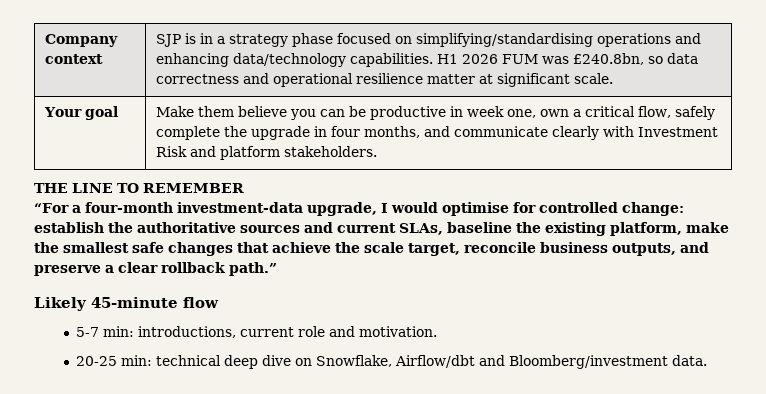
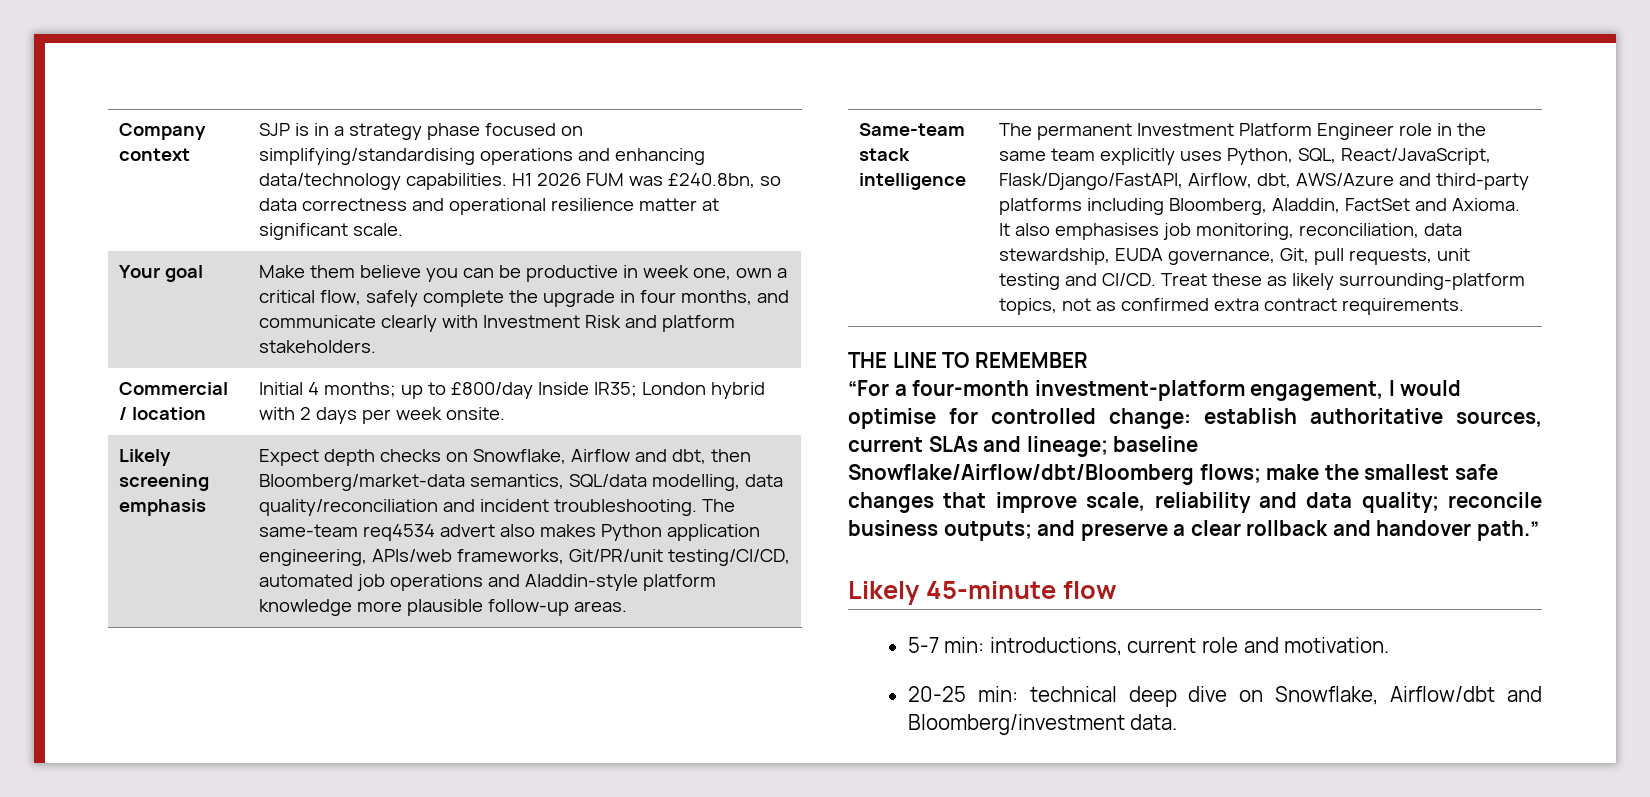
(377, 151) none -> [119,382,229,395] [119,407,207,420] [259,382,766,399] [259,407,506,424] [119,449,172,466] [119,474,210,491] [119,499,207,516] [259,449,752,466] [259,474,784,491] [259,499,736,516] [259,524,761,541] [259,549,791,566] [259,574,717,591] [259,599,628,616] [859,123,966,136] [859,148,911,161] [859,173,967,190] [999,123,1487,140] [999,148,1492,165] [999,173,1530,190] [999,198,1521,215] [999,223,1463,240] [999,248,1471,265] [999,273,1526,290] [999,298,1465,315] // Commercial / location | Initial 4 months; up to £800/day Inside IR35; London hybrid with 2 days per week onsite. // Likely screening emphasis | Expect depth checks on Snowflake, Airflow and dbt, then Bloomberg/market-data semantics, SQL/data modelling, data quality/reconciliation and incident troubleshooting. The same-team req4534 advert also makes Python application engineering, APIs/web frameworks, Git/PR/unit testing/CI/CD, automated job operations and Aladdin-style platform knowledge more plausible follow-up areas. // Same-team stack intelligence | The permanent Investment Platform Engineer role in the same team explicitly uses Python, SQL, React/JavaScript, Flask/Django/FastAPI, Airflow, dbt, AWS/Azure and third-party platforms including Bloomberg, Aladdin, FactSet and Axioma. It also emphasises job monitoring, reconciliation, data stewardship, EUDA governance, Git, pull requests, unit testing and CI/CD. Treat these as likely surrounding-platform topics, not as confirmed extra contract requirements.
[177,202,377,216] investment-data upgrade, -> [1034,380,1384,401] investment-platform engagement,
[108,222,682,236] the authoritative sources and current SLAs, baseline the existing platform, -> [1310,408,1542,427] [848,436,1199,457] [848,464,1261,485] authoritative sources, current SLAs and lineage; baseline Snowflake/Airflow/dbt/Bloomberg flows;
[272,242,460,256] achieve the scale target, -> [995,492,1439,513] improve scale, reliability and data quality;
[612,243,676,256] outputs, -> [943,521,1032,541] outputs;
(225, 267) none -> [1332,520,1472,536] and handover

